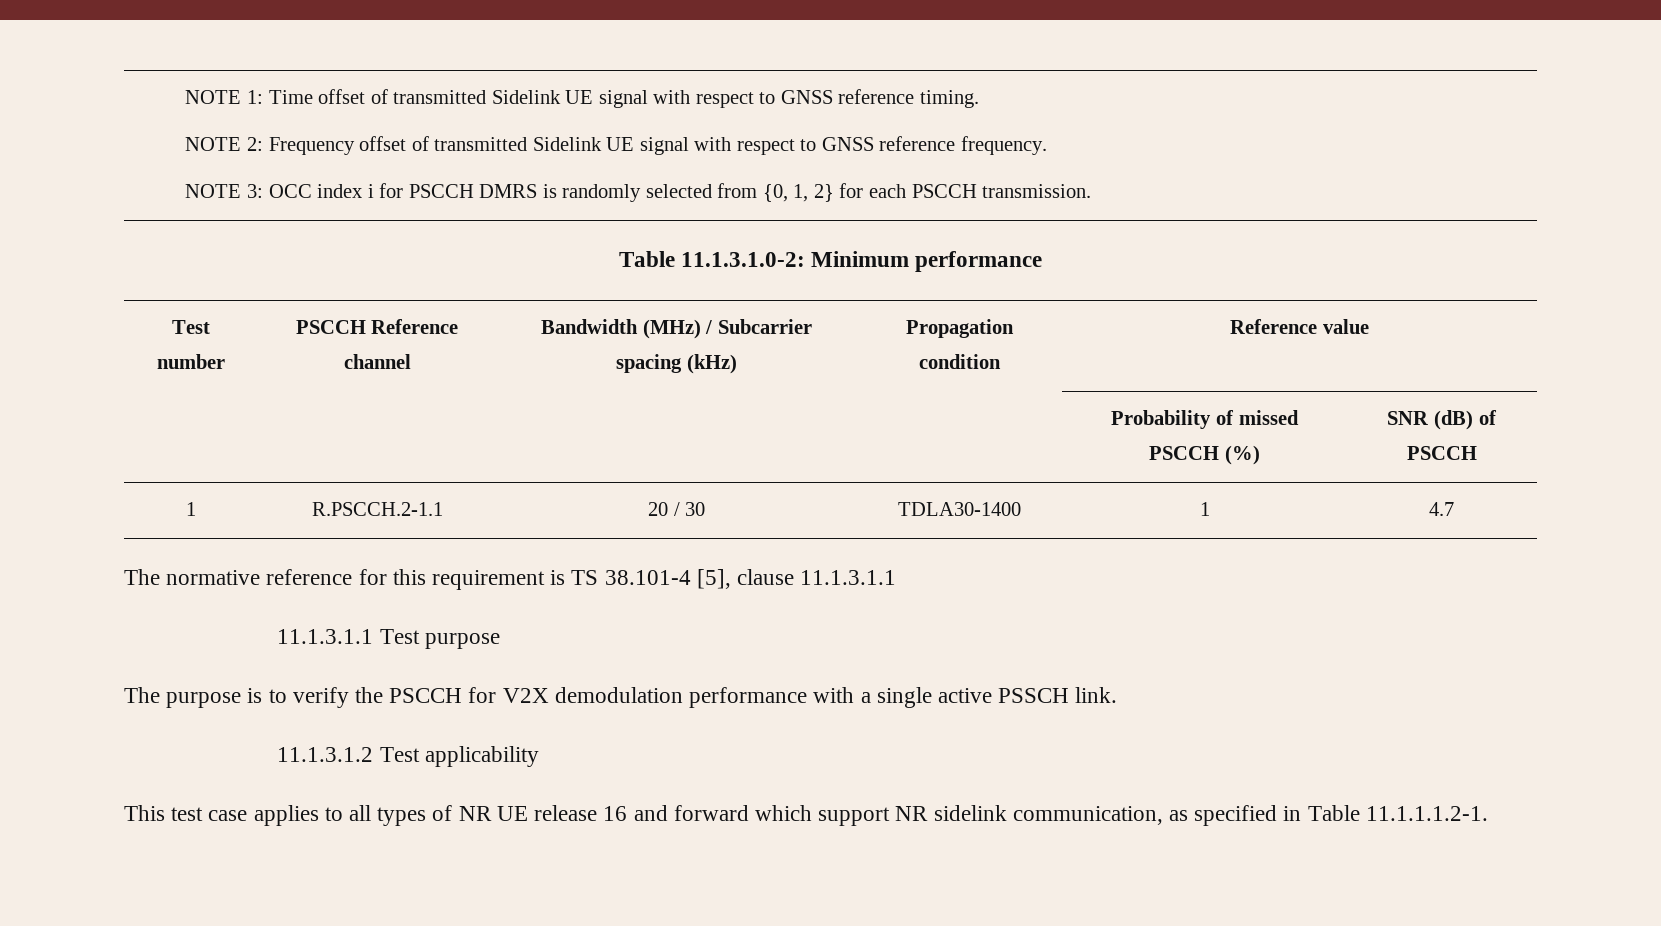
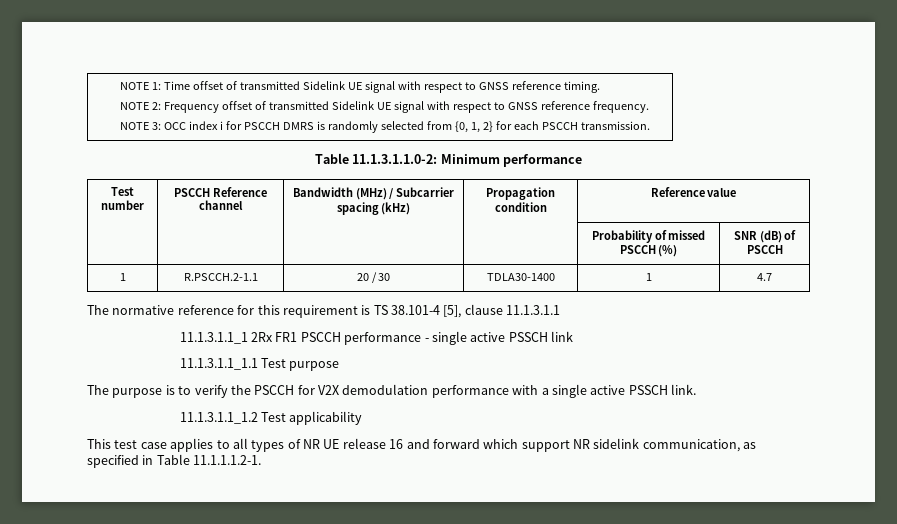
[680,252,805,267] 11.1.3.1.0-2: -> [352,154,438,164] 11.1.3.1.1.0-2:
[277,629,374,644] 11.1.3.1.1 -> [179,331,574,345] [179,358,258,370] 11.1.3.1.1_1 2Rx FR1 PSCCH performance - single active PSSCH link // 11.1.3.1.1_1.1
[277,747,374,762] 11.1.3.1.2 -> [179,412,258,424] 11.1.3.1.1_1.2

